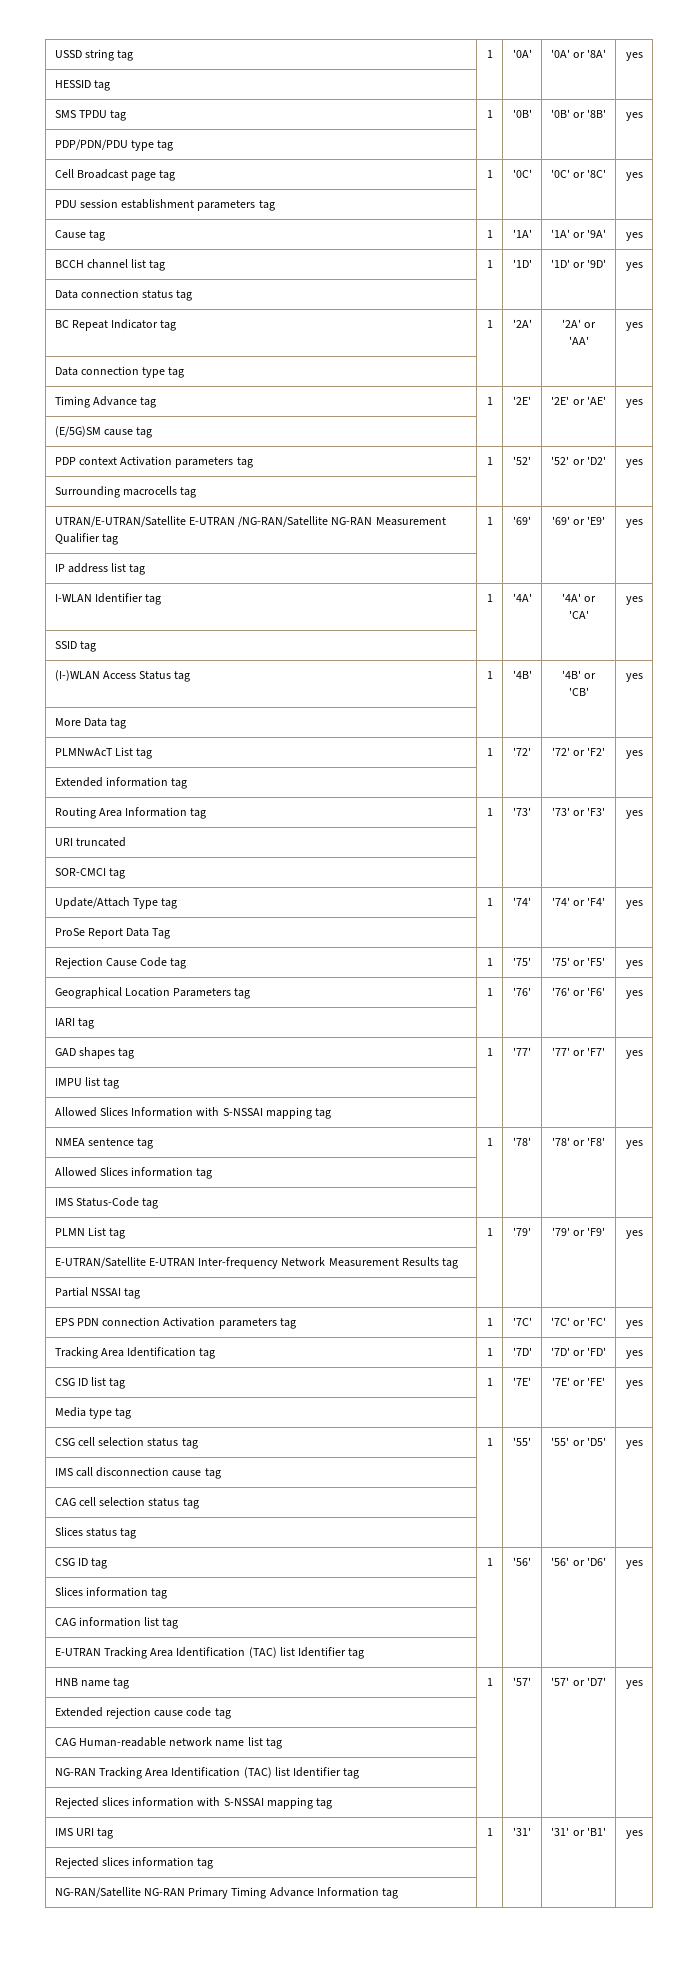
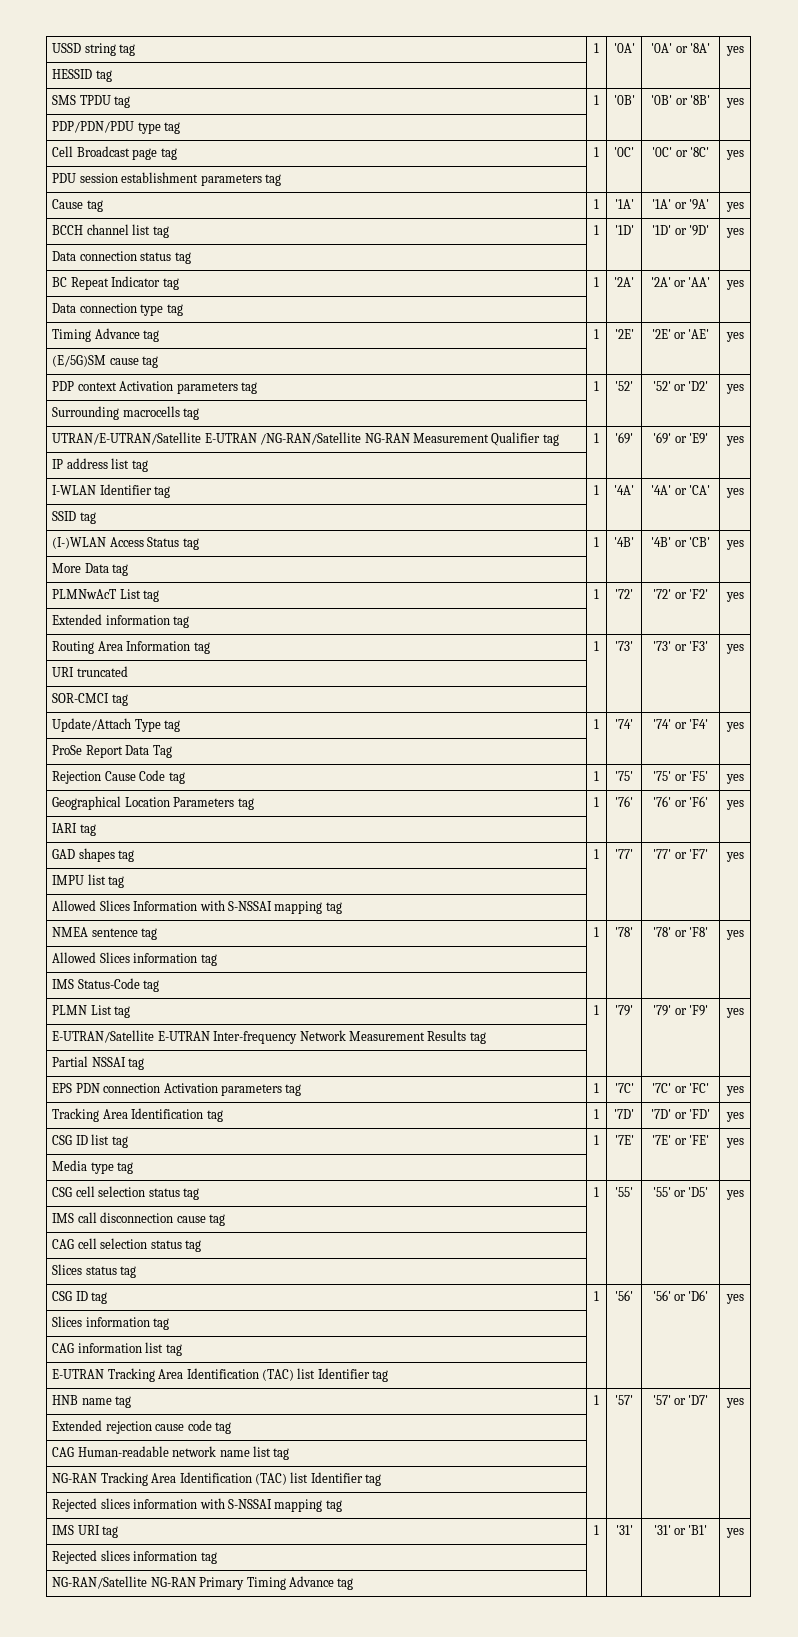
[316,1887,379,1897] Information -> (334, 1581) none

